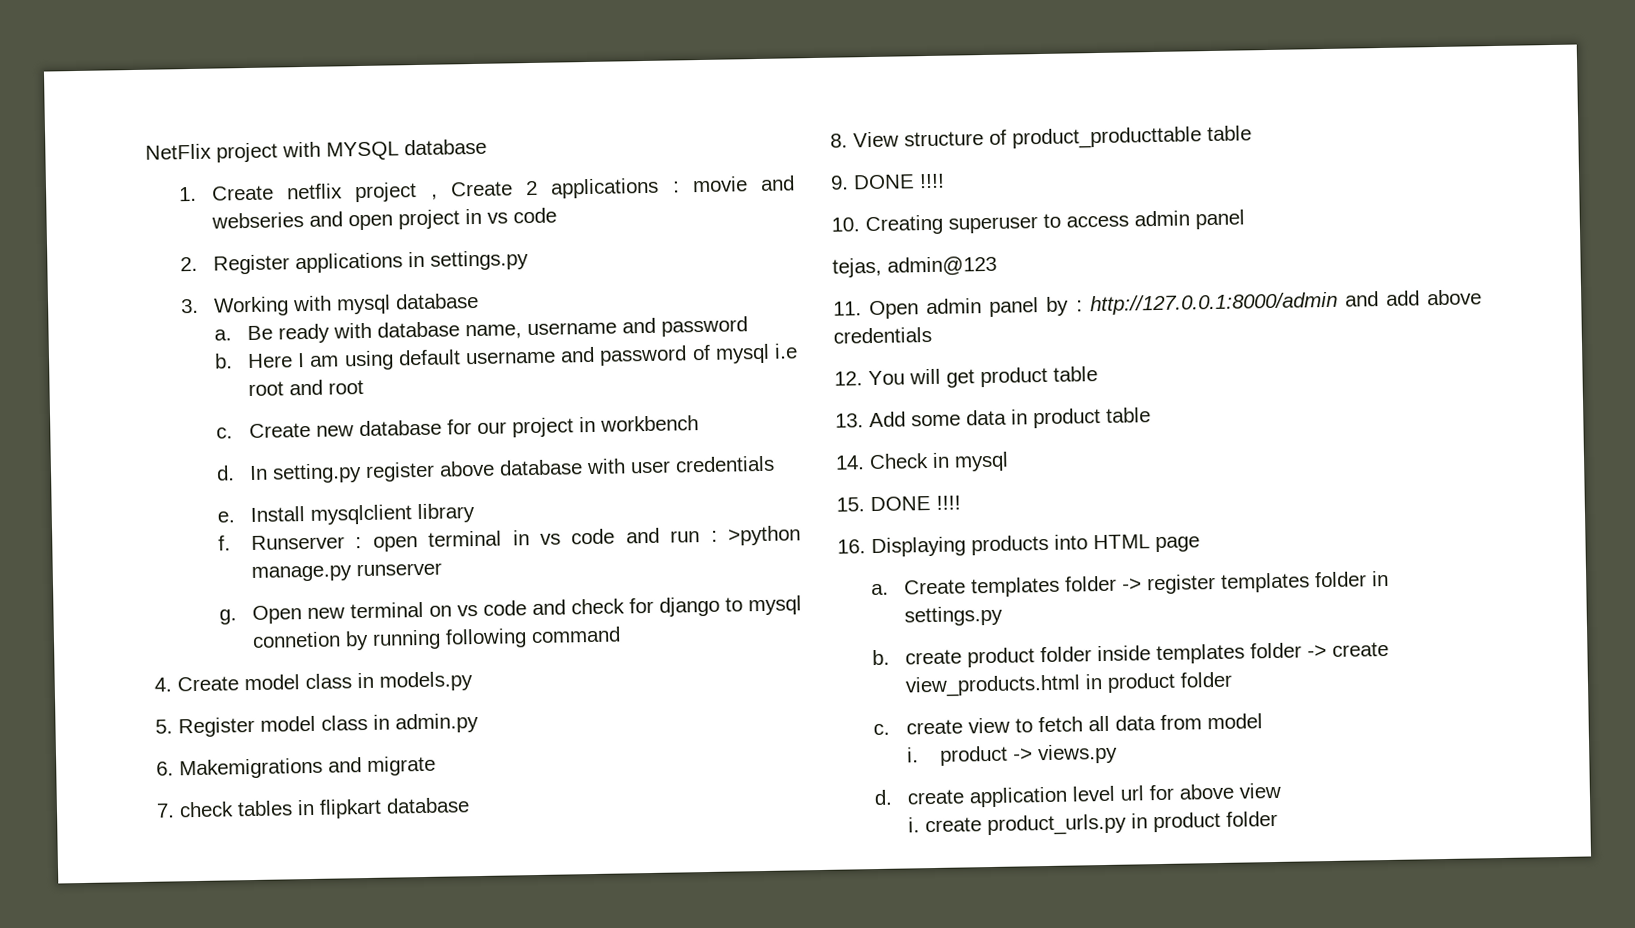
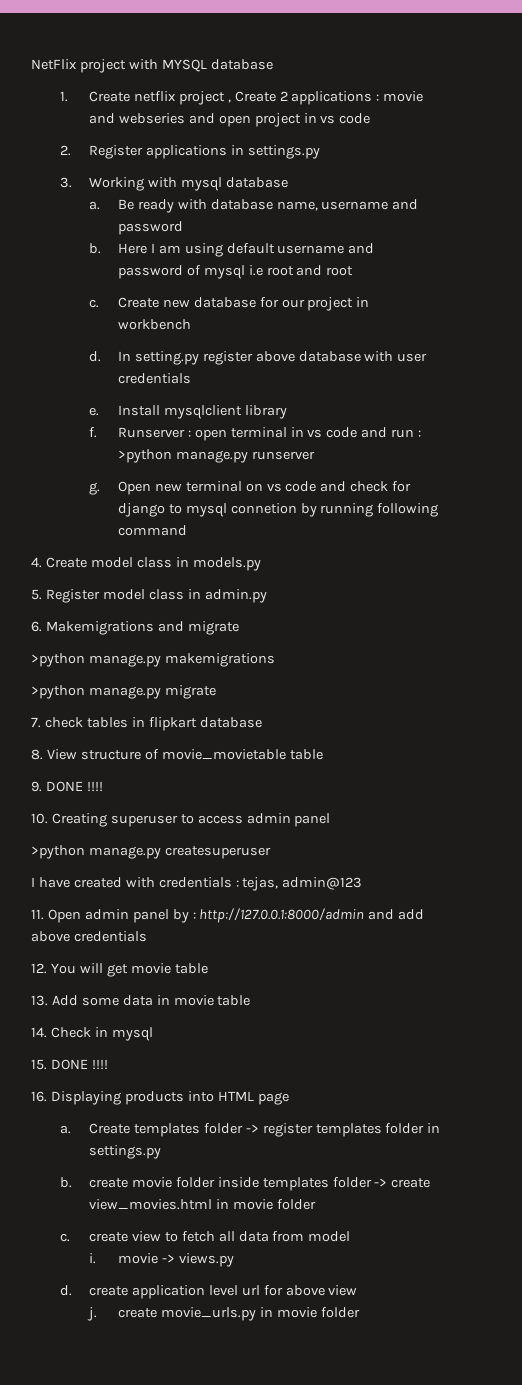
(436, 765) none -> [31,653,275,667] [31,685,216,699] // >python manage.py makemigrations // >python manage.py migrate
[1012,126,1202,150] product_producttable -> [161,749,286,760] movie_movietable
(1245, 219) none -> [31,845,271,859] [31,877,239,888] >python manage.py createsuperuser // I have created with credentials :
[980,366,1048,388] product -> [130,963,171,974] movie
[1033,408,1101,429] product -> [173,995,214,1006] movie
[966,647,1035,668] product -> [131,1177,172,1188] movie
[904,672,1176,698] view_products.html in product -> [88,1199,273,1210] view_movies.html in movie
[939,745,1008,766] product -> [117,1253,158,1264] movie
[907,811,1221,837] i. create product_urls.py in product -> [86,1307,317,1321] j. create movie_urls.py in movie

